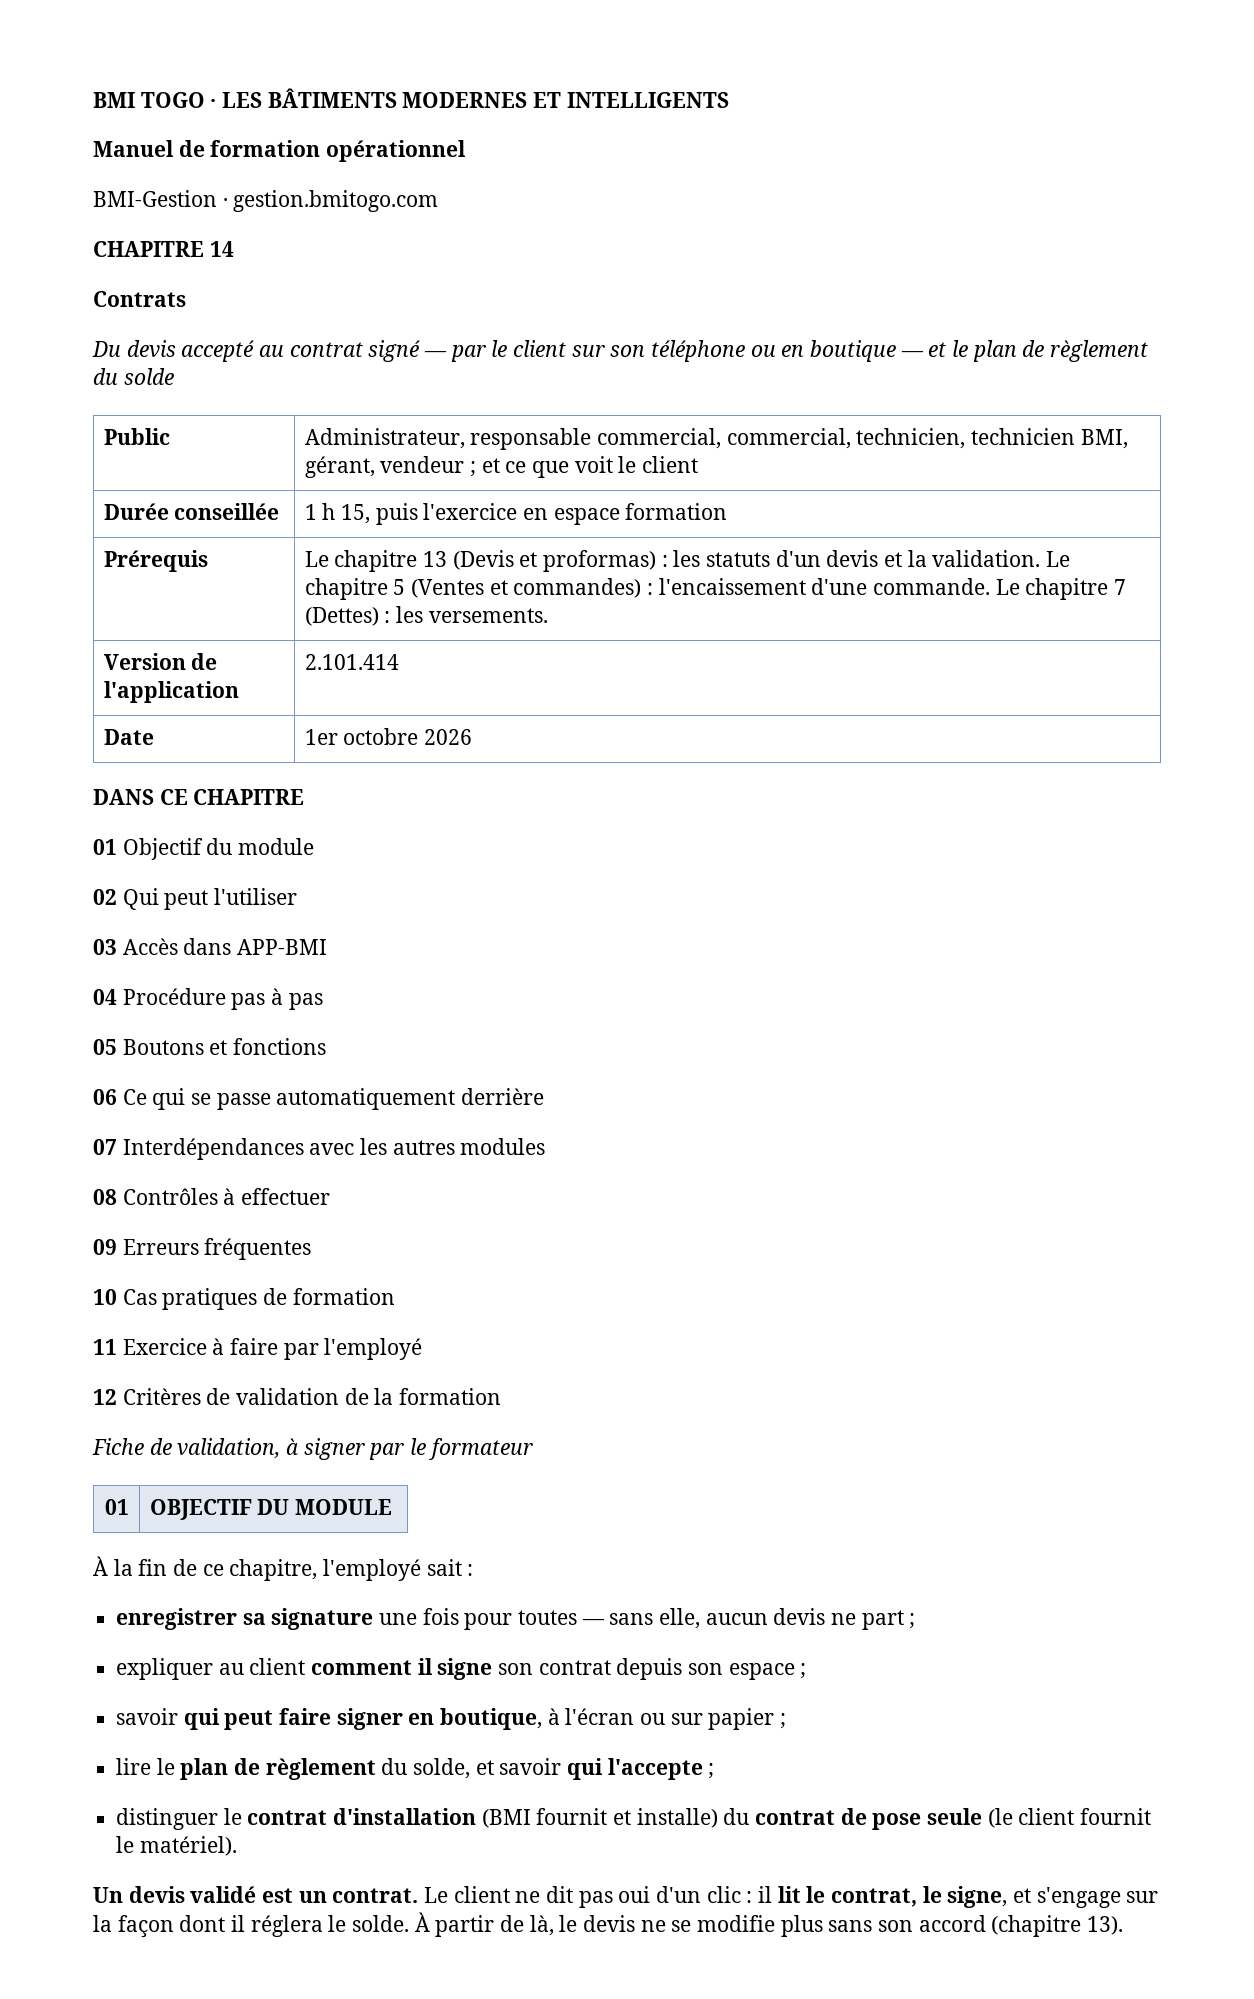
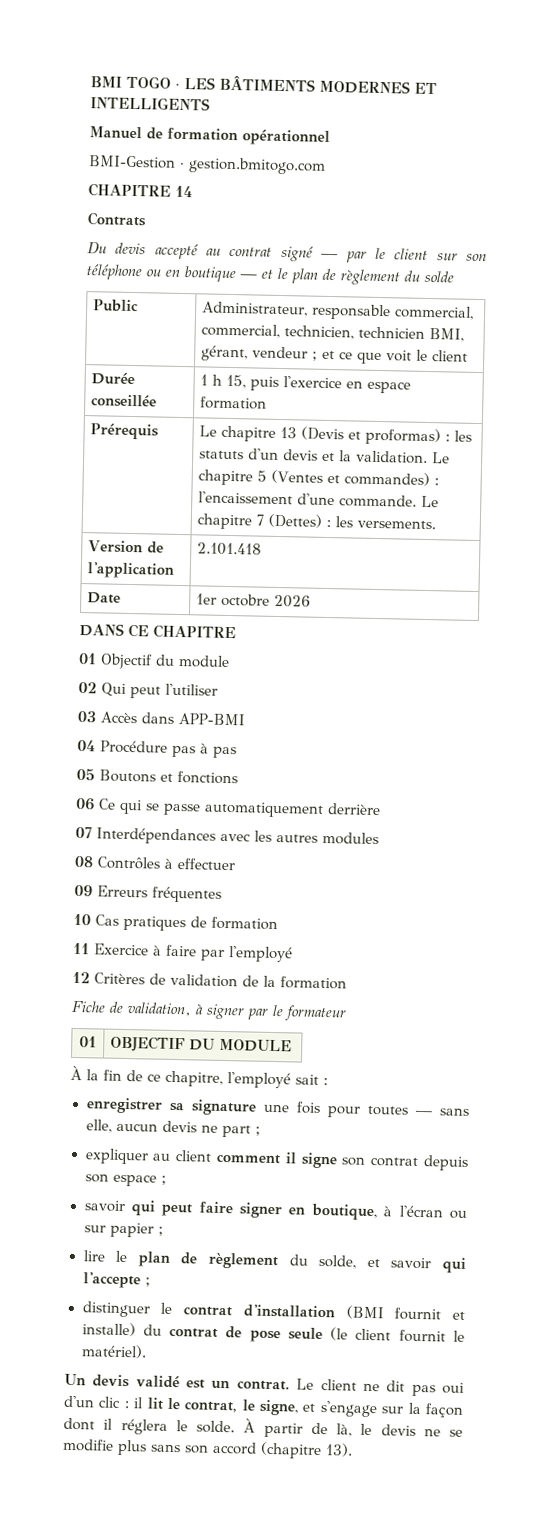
[304,654,399,670] 2.101.414 -> [197,542,263,556] 2.101.418

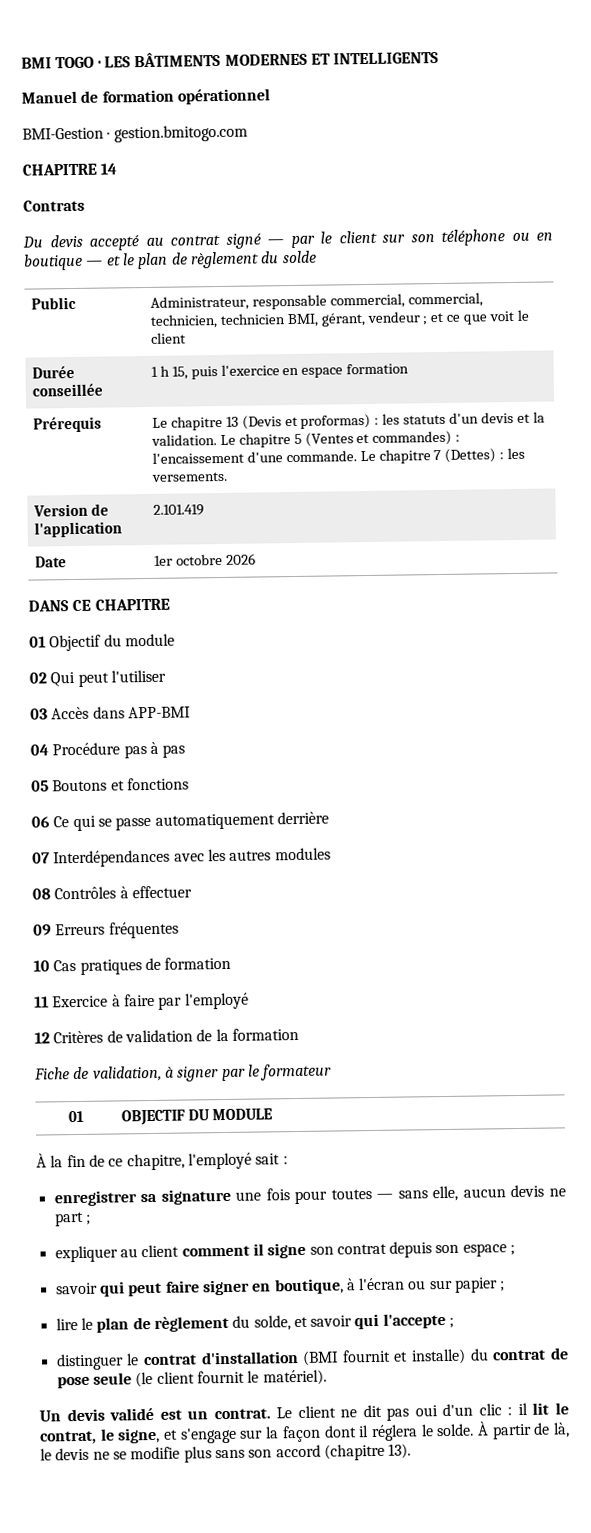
[197,542,263,556] 2.101.418 -> [152,504,204,516] 2.101.419

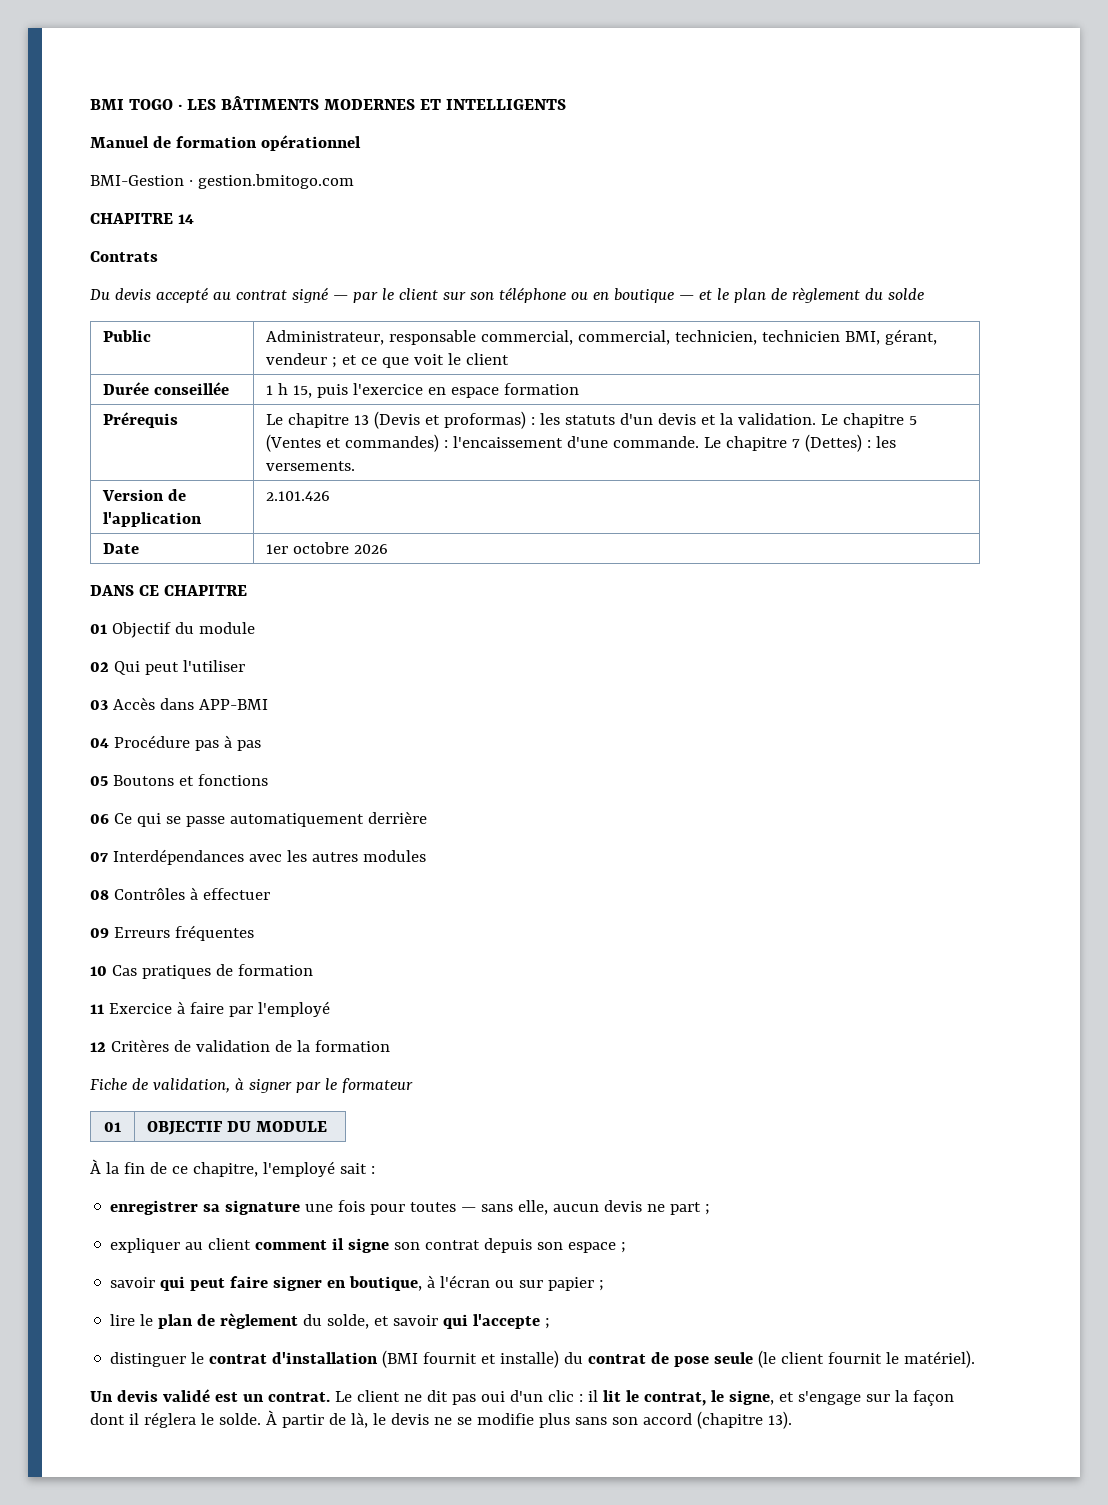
[152,504,204,516] 2.101.419 -> [266,491,331,501] 2.101.426

